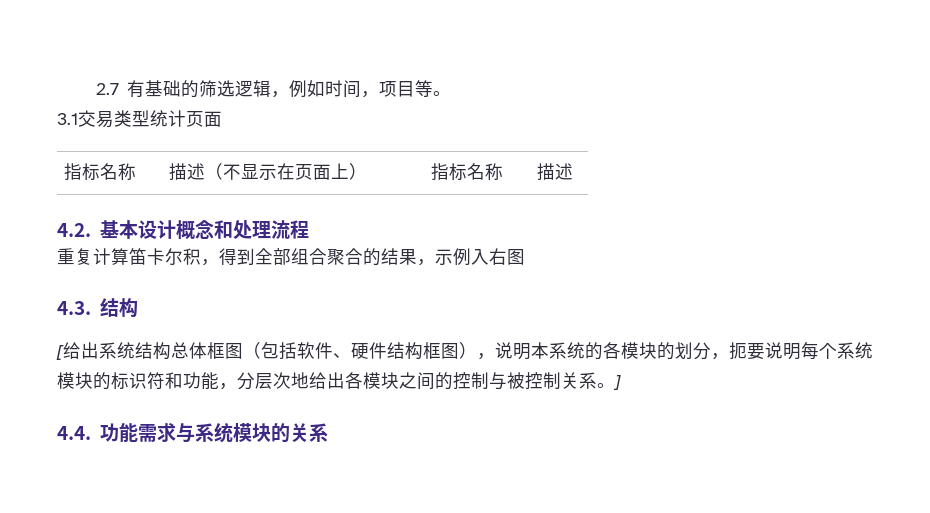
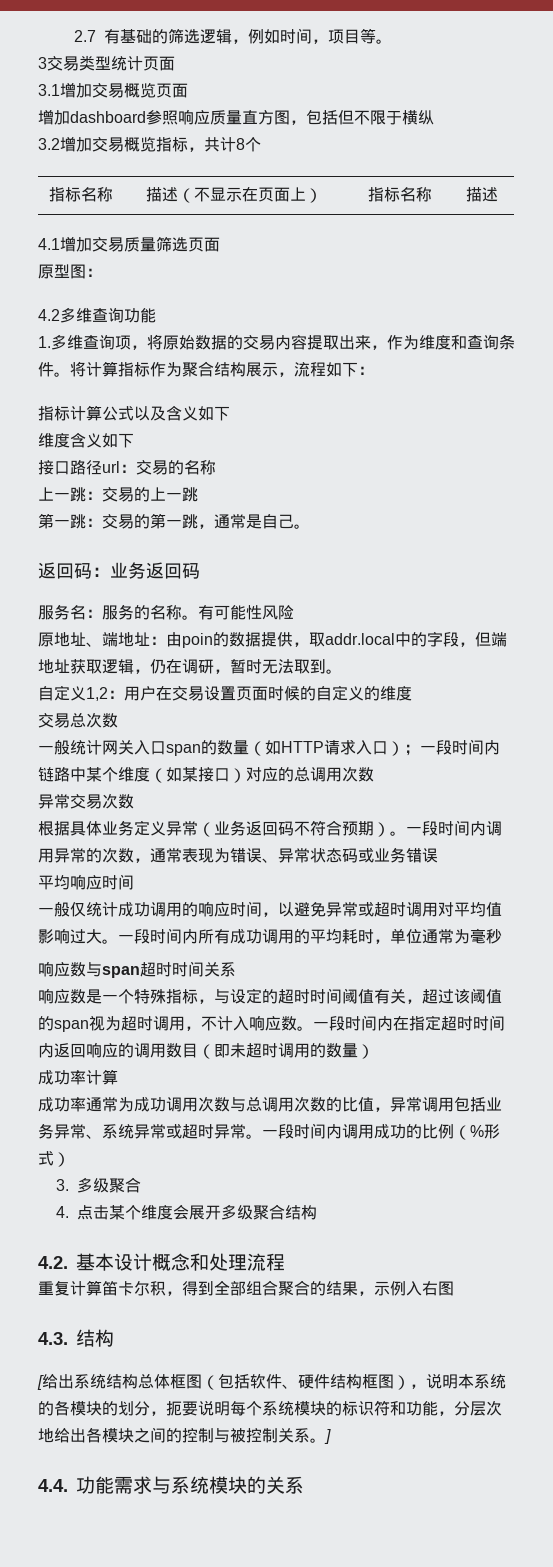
[57,113,78,125] 3.1 -> [38,57,47,69] 3
(222, 119) none -> [38,82,188,98] [38,109,434,125] [38,136,261,152] // 3.1增加交易概览页面 // 增加dashboard参照响应质量直方图，包括但不限于横纵 // 3.2增加交易概览指标，共计8个
(574, 171) none -> [38,236,220,252] [38,264,102,279] [38,307,156,323] [38,334,515,350] [38,361,374,377] [38,405,230,421] [38,433,134,448] [38,460,216,475] [38,487,198,502] [38,513,310,529] [38,562,200,579] [38,604,294,620] [38,631,507,648] [38,659,342,674] [38,685,412,701] [38,712,118,728] [38,739,500,756] [38,766,374,783] [38,793,134,809] [38,820,502,837] [38,847,438,863] [38,874,134,890] [38,901,502,917] [38,928,502,944] [38,961,236,978] [38,988,502,1004] [38,1015,505,1032] [38,1042,374,1059] [38,1069,118,1085] [38,1096,502,1112] [38,1123,500,1140] [38,1151,70,1167] [56,1177,142,1193] [56,1204,318,1220] // 4.1增加交易质量筛选页面 // 原型图： // 4.2多维查询功能 // 1.多维查询项，将原始数据的交易内容提取出来，作为维度和查询条件。将计算指标作为聚合结构展示，流程如下： // 指标计算公式以及含义如下 // 维度含义如下 // 接口路径url：交易的名称 // 上一跳：交易的上一跳 // 第一跳：交易的第一跳，通常是自己。 // 返回码：业务返回码 // 服务名：服务的名称。有可能性风险 // 原地址、端地址：由poin的数据提供，取addr.local中的字段，但端地址获取逻辑，仍在调研，暂时无法取到。 // 自定义1,2：用户在交易设置页面时候的自定义的维度 // 交易总次数 // 一般统计网关入口span的数量（如HTTP请求入口）；一段时间内链路中某个维度（如某接口）对应的总调用次数 // 异常交易次数 // 根据具体业务定义异常（业务返回码不符合预期）。一段时间内调用异常的次数，通常表现为错误、异常状态码或业务错误 // 平均响应时间 // 一般仅统计成功调用的响应时间，以避免异常或超时调用对平均值影响过大。一段时间内所有成功调用的平均耗时，单位通常为毫秒 // 响应数与span超时时间关系 // 响应数是一个特殊指标，与设定的超时时间阈值有关，超过该阈值的span视为超时调用，不计入响应数。一段时间内在指定超时时间内返回响应的调用数目（即未超时调用的数量） // 成功率计算 // 成功率通常为成功调用次数与总调用次数的比值，异常调用包括业务异常、系统异常或超时异常。一段时间内调用成功的比例（%形式） // 3.多级聚合 // 4.点击某个维度会展开多级聚合结构

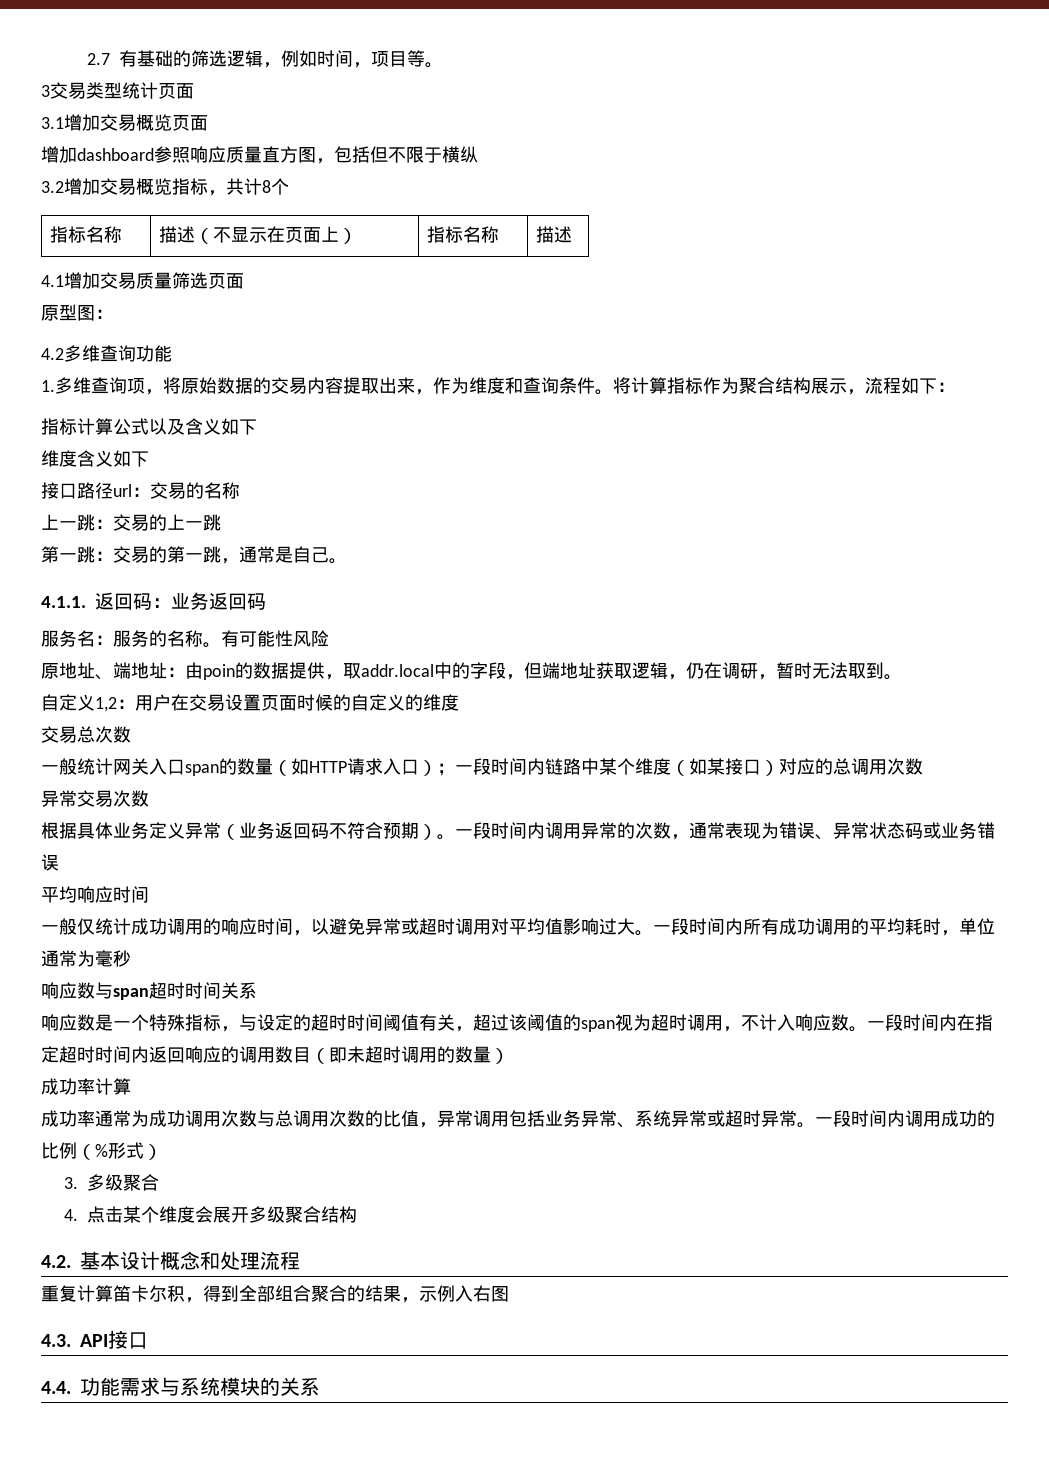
(310, 526) none -> [41,596,86,608] 4.1.1.
[76,1329,114,1347] [37,1373,506,1390] [38,1400,502,1416] [38,1427,331,1444] 结构 // [给出系统结构总体框图（包括软件、硬件结构框图），说明本系统的各模块的划分，扼要说明每个系统模块的标识符和功能，分层次地给出各模块之间的控制与被控制关系。] -> [80,1330,148,1349] API接口

